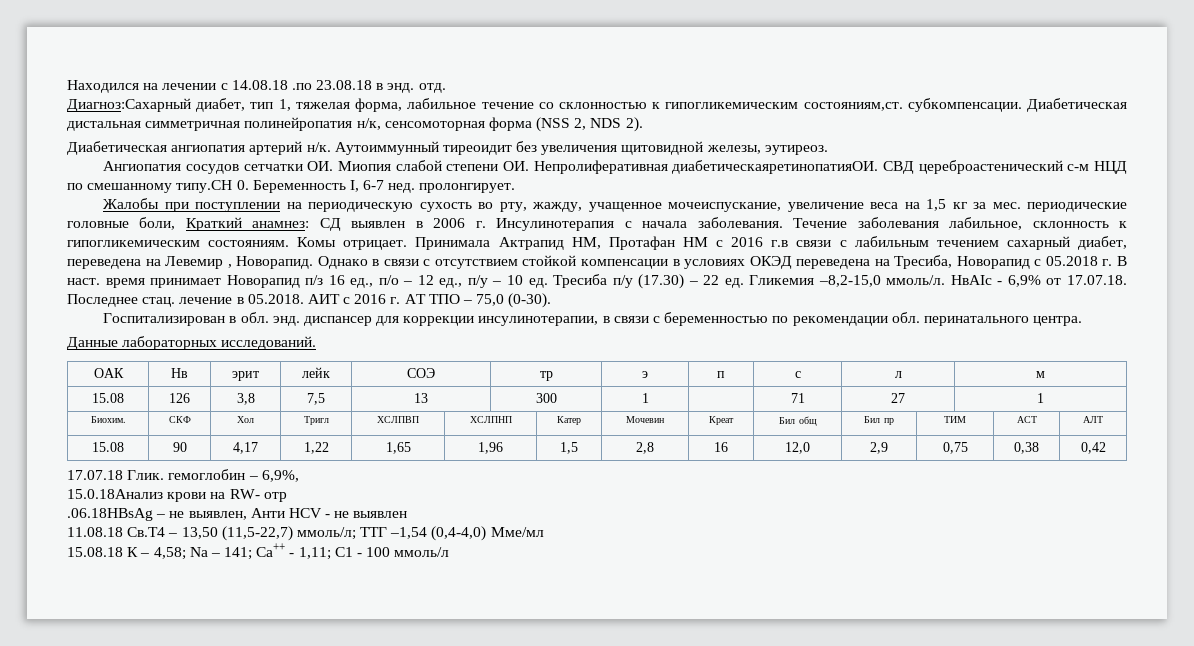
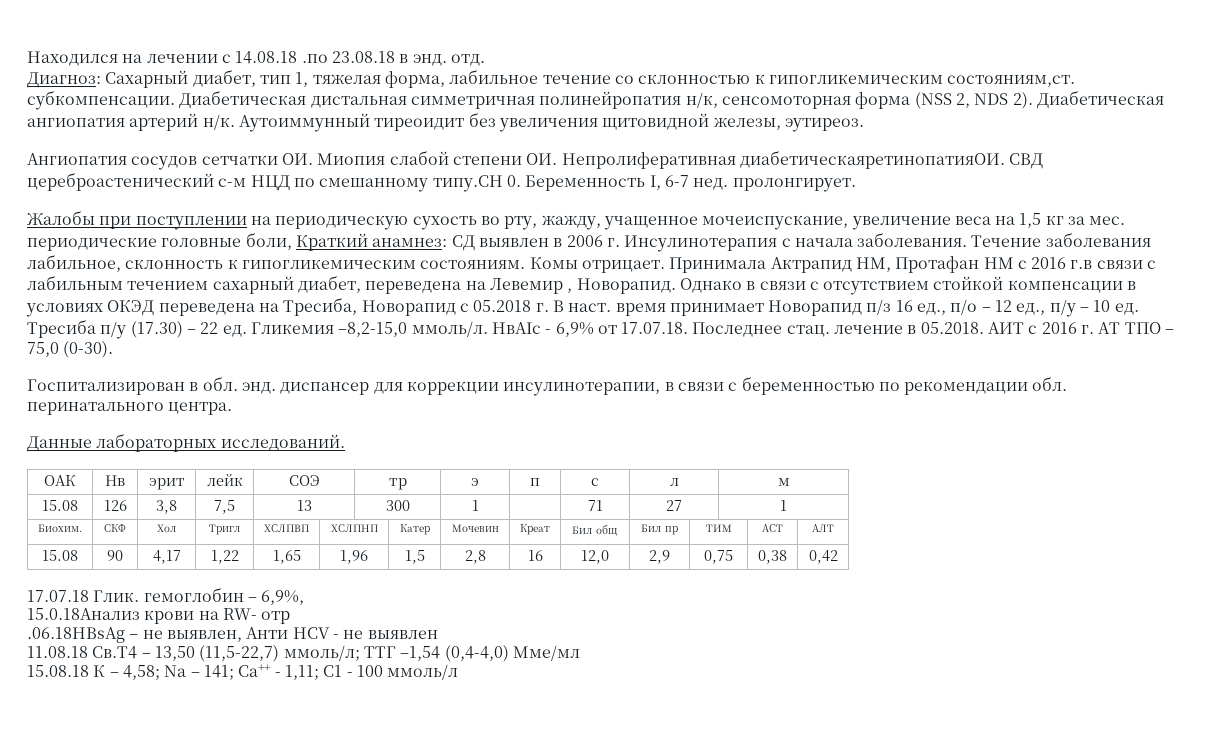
[67,98,191,112] Диагноз:Сахарный -> [27,70,189,88] Диагноз: Сахарный
(643, 124) // -> (1033, 100) none

